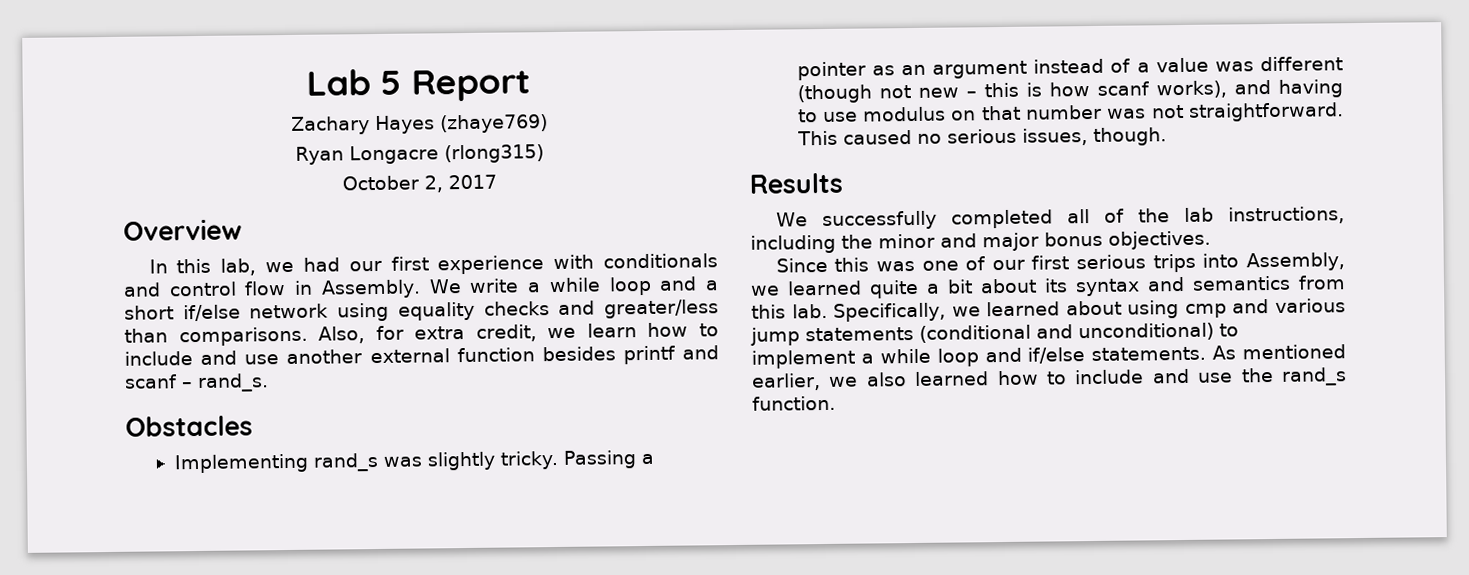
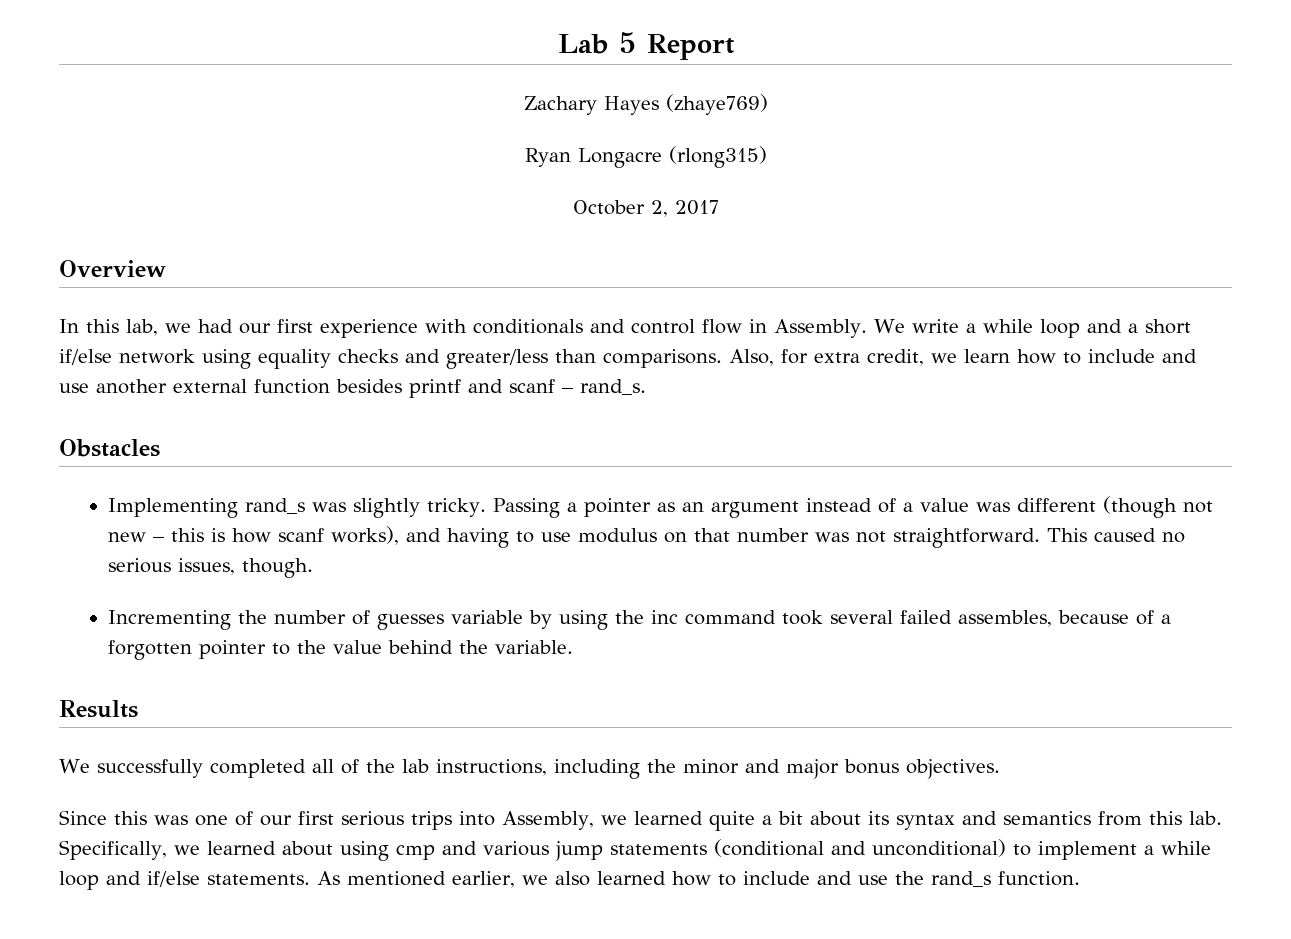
(1167, 136) none -> [108,610,1172,630] [108,640,574,660] // Incrementing the number of guesses variable by using the inc command took several failed assembles, because of a forgotten pointer to the value behind the variable.

